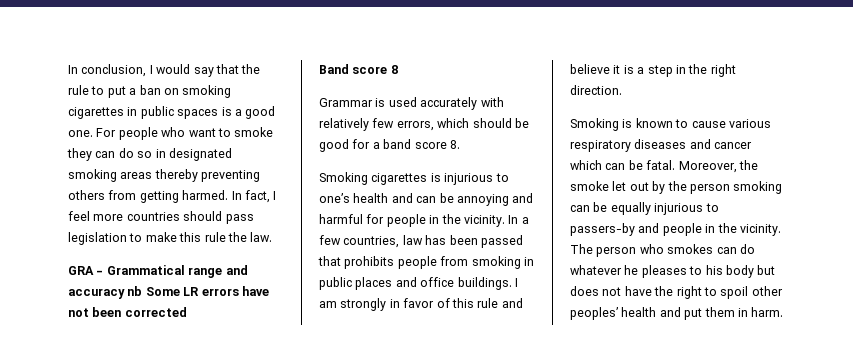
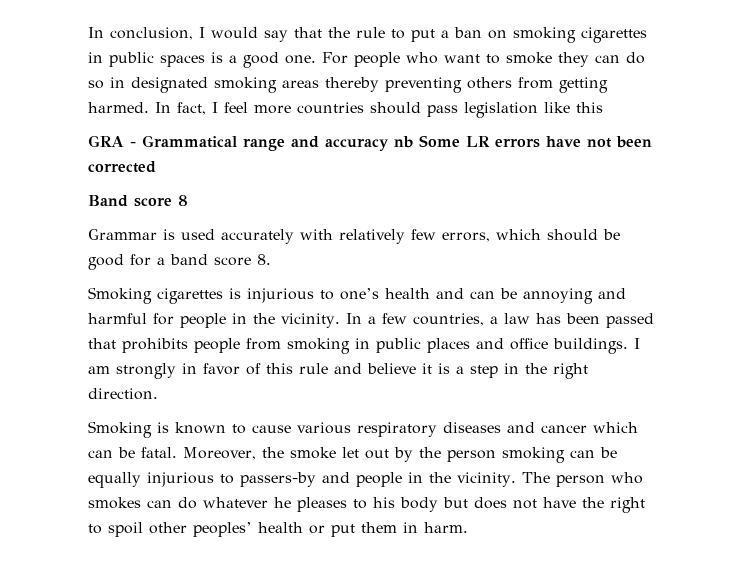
[129,232,273,242] to make this rule the law. -> [544,102,603,113] like this
(400, 242) none -> [489,316,498,324] a
[659,307,681,317] and -> [309,525,325,534] or

